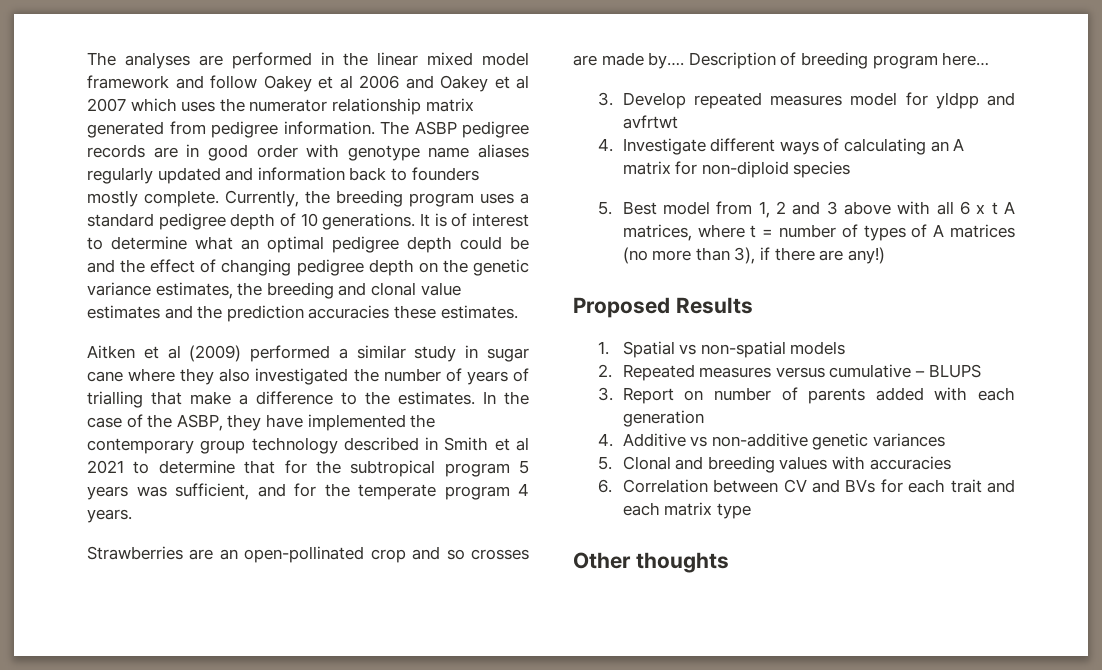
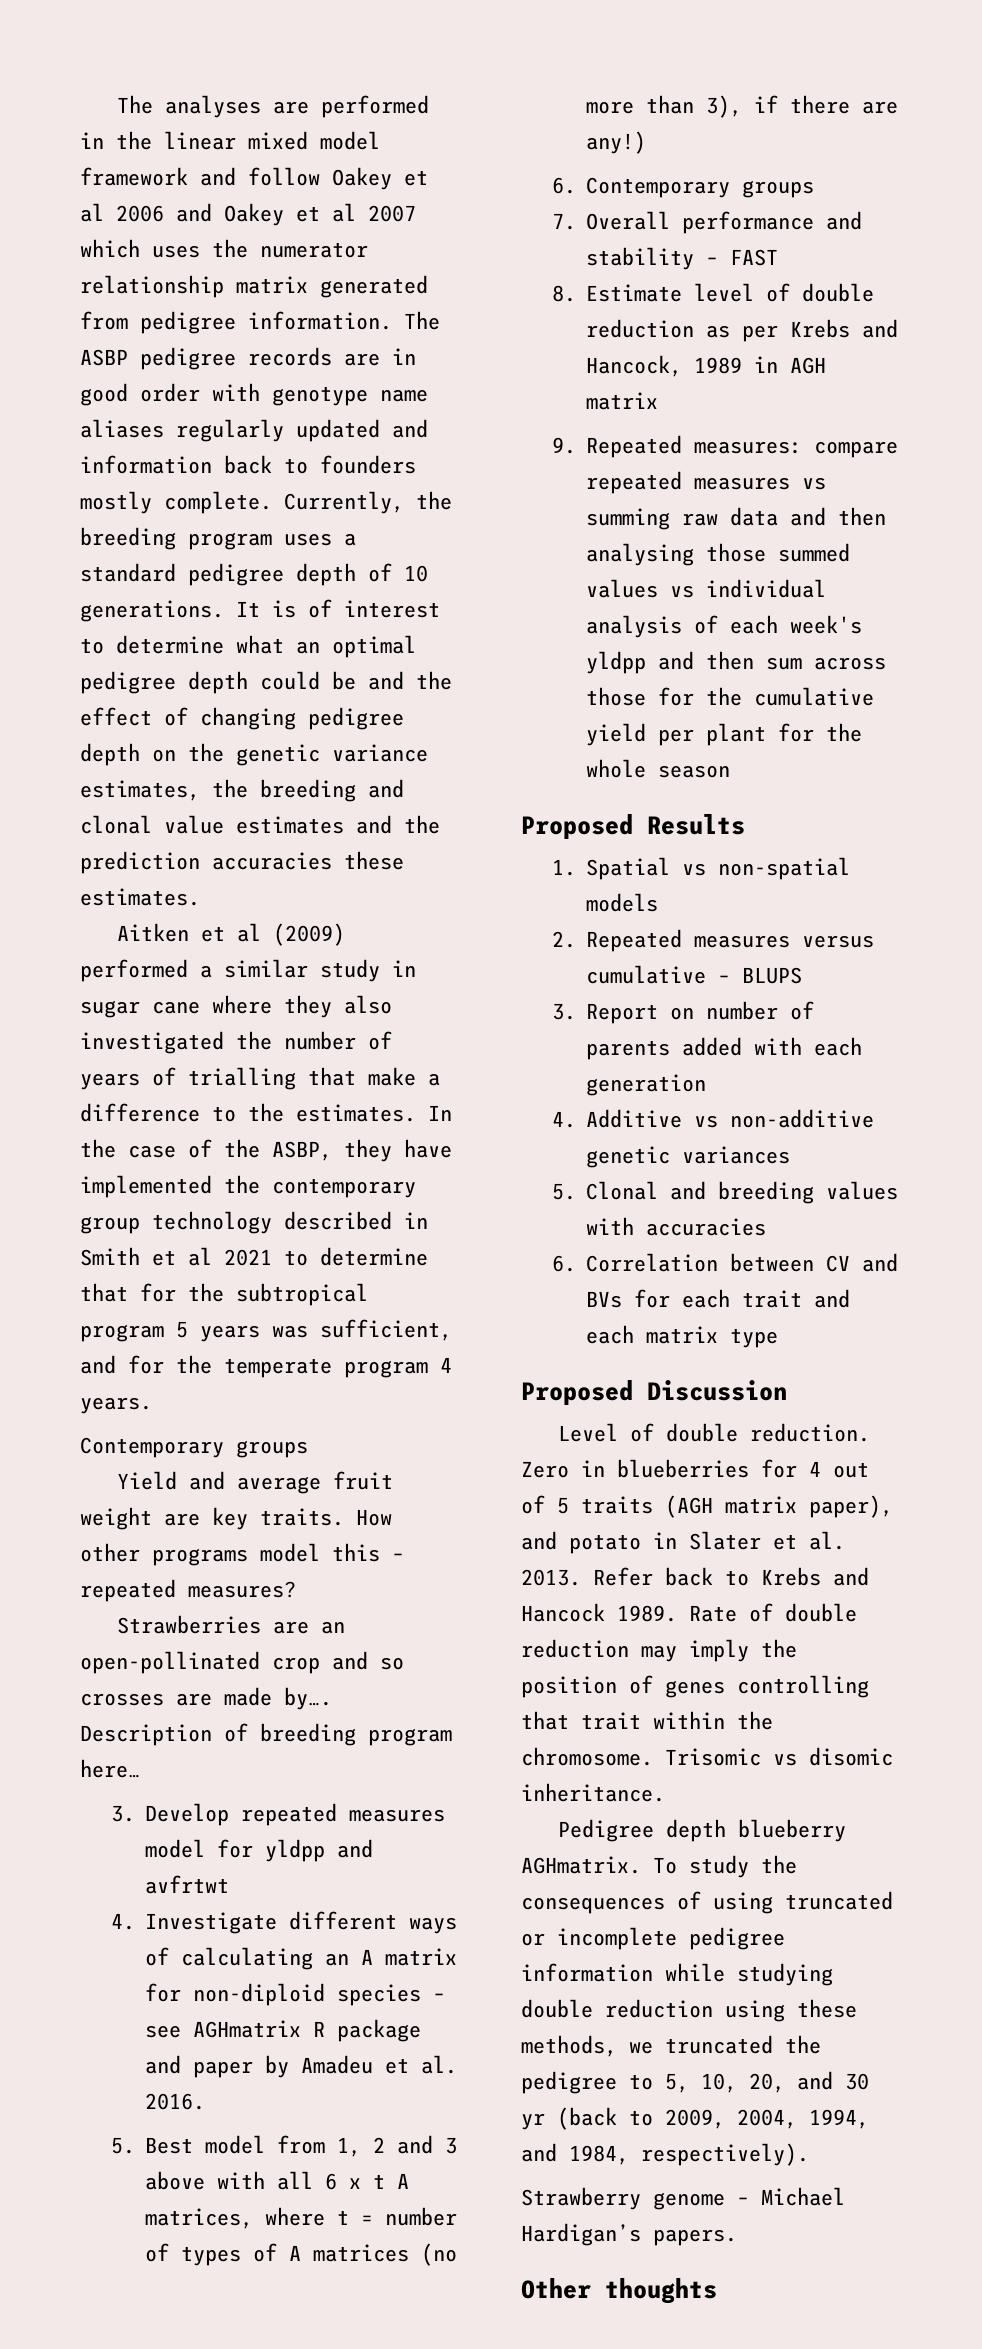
(132, 516) none -> [80,1437,308,1458] [116,1471,393,1494] [80,1507,392,1530] [80,1543,404,1566] [80,1579,296,1602] // Contemporary groups // Yield and average fruit weight are key traits. How other programs model this – repeated measures?
(851, 169) none -> [433,1993,446,2001] [145,2019,422,2042] [145,2055,458,2078] [145,2093,206,2110] – see AGHmatrix R package and paper by Amadeu et al. 2016.
(885, 255) none -> [551,177,815,198] [551,211,863,234] [586,247,779,270] [551,283,875,302] [586,319,899,342] [586,355,827,377] [586,392,659,410] [551,435,899,458] [586,471,827,494] [586,507,887,530] [586,543,851,566] [586,579,827,598] [586,615,863,638] [586,651,887,674] [586,687,875,706] [586,723,863,746] [586,759,731,778] // 6. Contemporary groups // 7. Overall performance and stability – FAST // 8. Estimate level of double reduction as per Krebs and Hancock, 1989 in AGH matrix // 9. Repeated measures: compare repeated measures vs summing raw data and then analysing those summed values vs individual analysis of each week's yldpp and then sum across those for the cumulative yield per plant for the whole season
(751, 511) none -> [521,1380,787,1405] [557,1423,870,1442] [521,1459,869,1478] [521,1495,893,1518] [521,1531,845,1554] [521,1567,869,1586] [521,1603,857,1622] [521,1639,797,1662] [521,1675,869,1698] [521,1711,773,1730] [521,1747,893,1766] [521,1783,665,1802] [557,1819,846,1842] [521,1855,797,1878] [521,1891,893,1914] [521,1927,785,1950] [521,1963,833,1986] [521,1999,857,2022] [521,2035,821,2057] [521,2071,869,2094] [521,2107,869,2130] [521,2143,809,2166] [521,2187,845,2210] [521,2223,737,2246] // Proposed Discussion // Level of double reduction. Zero in blueberries for 4 out of 5 traits (AGH matrix paper), and potato in Slater et al. 2013. Refer back to Krebs and Hancock 1989. Rate of double reduction may imply the position of genes controlling that trait within the chromosome. Trisomic vs disomic inheritance. // Pedigree depth blueberry AGHmatrix. To study the consequences of using truncated or incomplete pedigree information while studying double reduction using these methods, we truncated the pedigree to 5, 10, 20, and 30 yr (back to 2009, 2004, 1994, and 1984, respectively). // Strawberry genome – Michael Hardigan’s papers.

